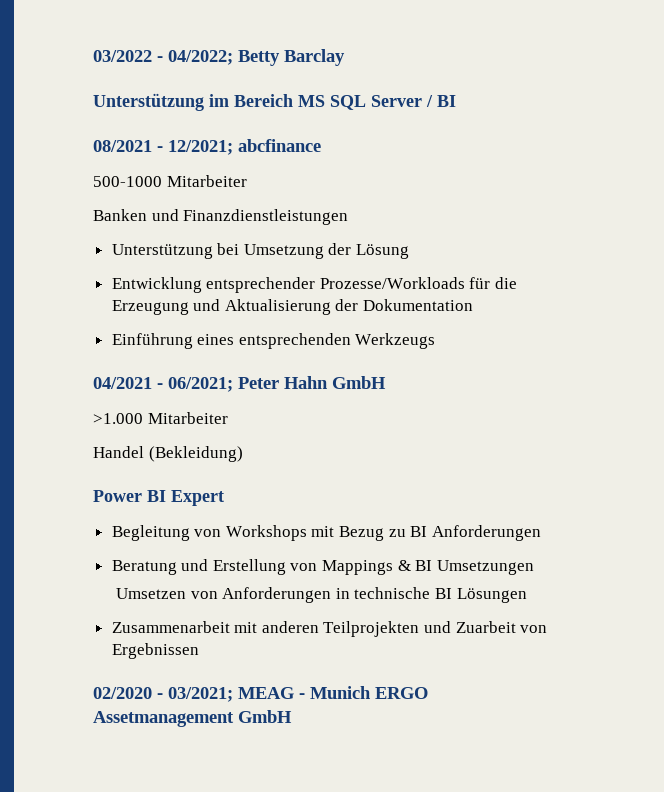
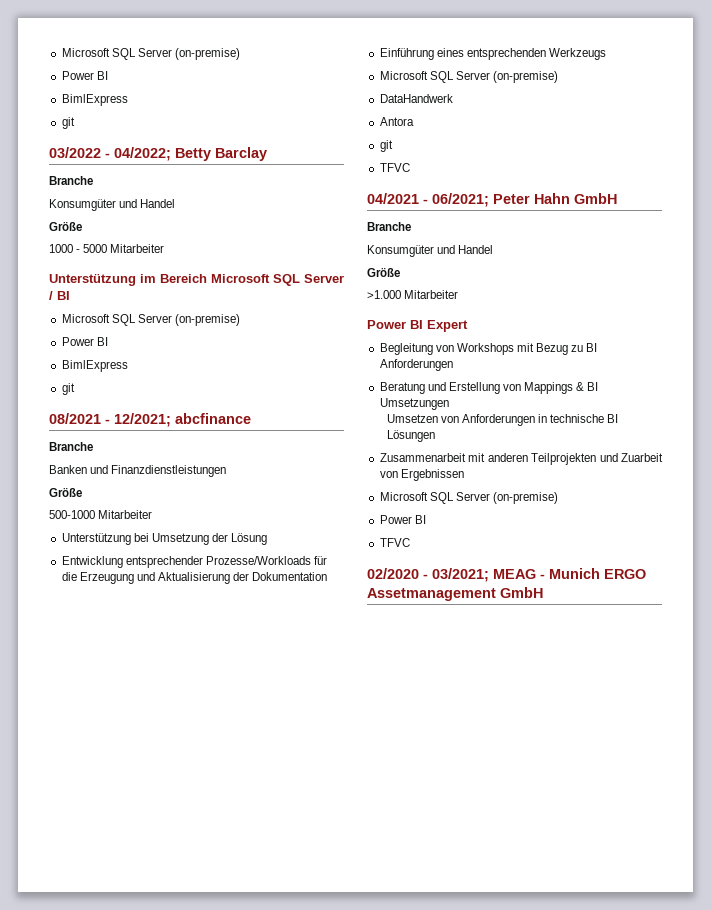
(93, 56) none -> [61,48,240,60] [61,71,108,80] [61,94,128,106] [61,117,75,129] Microsoft SQL Server (on-premise) // Power BI // BimlExpress // git //
(345, 57) none -> [49,176,93,185] [49,199,176,211] [49,221,82,231] [49,244,165,253] // Branche // Konsumgüter und Handel // Größe // 1000 - 5000 Mitarbeiter
[298,95,325,107] MS -> [211,274,270,283] Microsoft
(456, 101) none -> [61,314,240,326] [61,337,108,346] [61,360,128,372] [61,383,75,395] // Microsoft SQL Server (on-premise) // Power BI // BimlExpress // git
[93,175,247,187] 500-1000 Mitarbeiter -> [49,442,93,451] Branche
(349, 217) none -> [49,487,82,497] [49,510,153,519] // Größe // 500-1000 Mitarbeiter
(436, 341) none -> [379,71,558,83] [379,94,453,103] [379,117,414,126] [379,140,393,152] [379,163,410,172] // Microsoft SQL Server (on-premise) // DataHandwerk // Antora // git // TFVC
(386, 382) none -> [367,222,411,231] [367,245,494,257] [367,267,400,277] // Branche // Konsumgüter und Handel // Größe
[93,446,243,462] // Handel (Bekleidung) -> (459, 294) none
(199, 651) none -> [379,492,558,504] [379,515,426,524] [379,538,410,547] // Microsoft SQL Server (on-premise) // Power BI // TFVC

